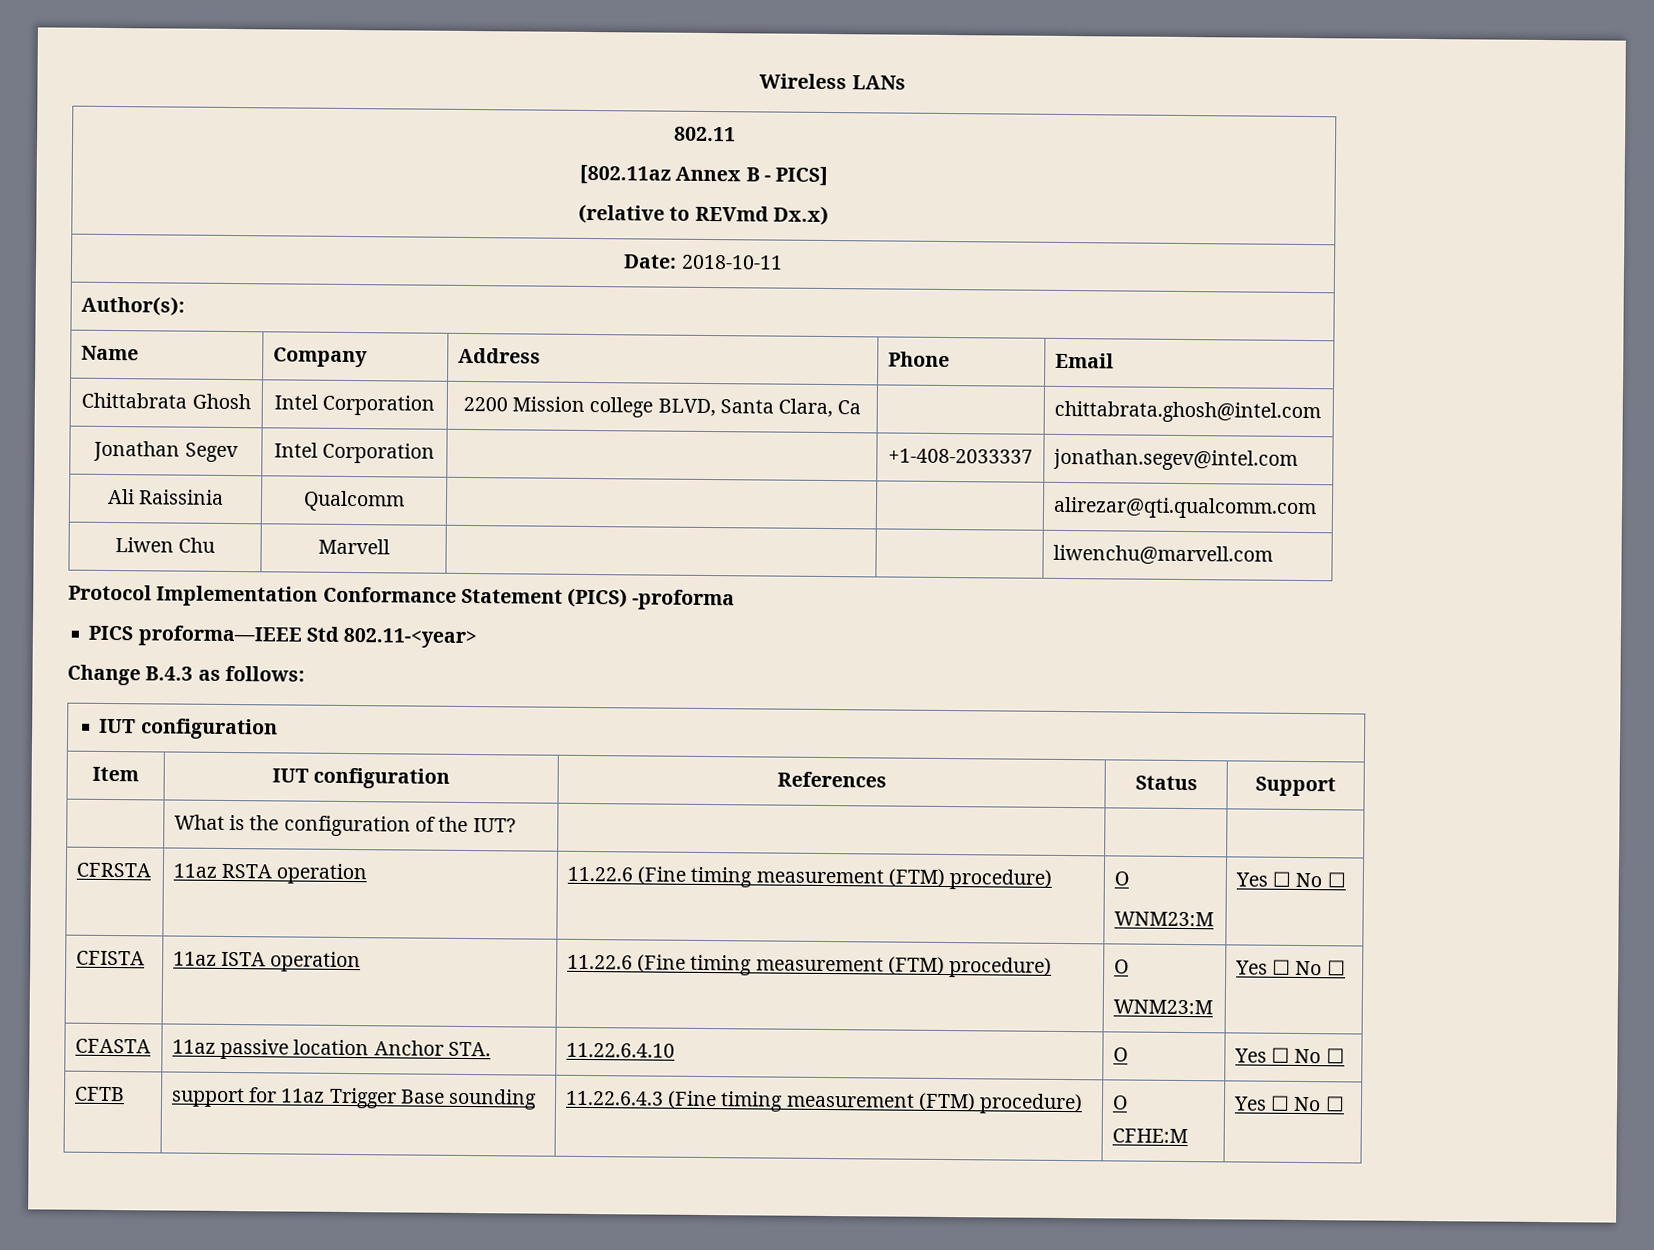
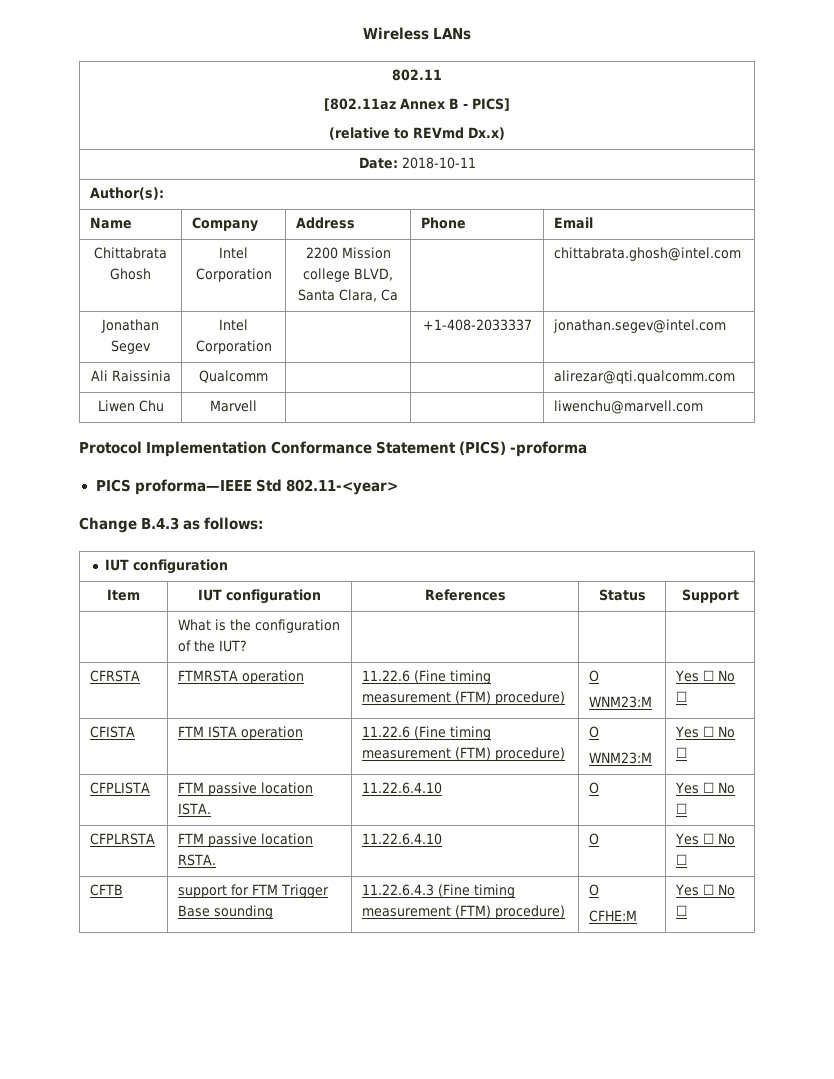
[172,863,273,879] 11az RSTA -> [178,670,239,682] FTMRSTA
[172,951,217,966] 11az -> [178,726,205,737] FTM
[74,1038,151,1054] [171,1038,492,1060] CFASTA | 11az passive location Anchor STA. -> [90,782,151,794] [178,782,314,796] [178,803,212,815] [362,782,443,794] [589,782,600,794] [675,782,736,794] [676,803,688,814] [90,833,156,845] [178,833,314,847] [178,854,217,866] CFPLISTA | FTM passive location ISTA. | 11.22.6.4.10 | O | Yes ☐ No ☐ // CFPLRSTA | FTM passive location RSTA.
[280,1088,326,1103] 11az -> [252,884,279,895] FTM

